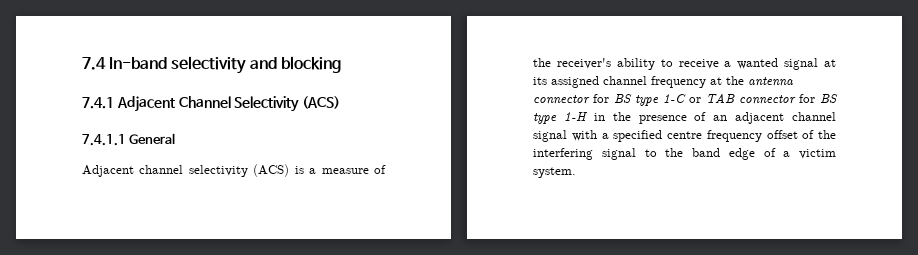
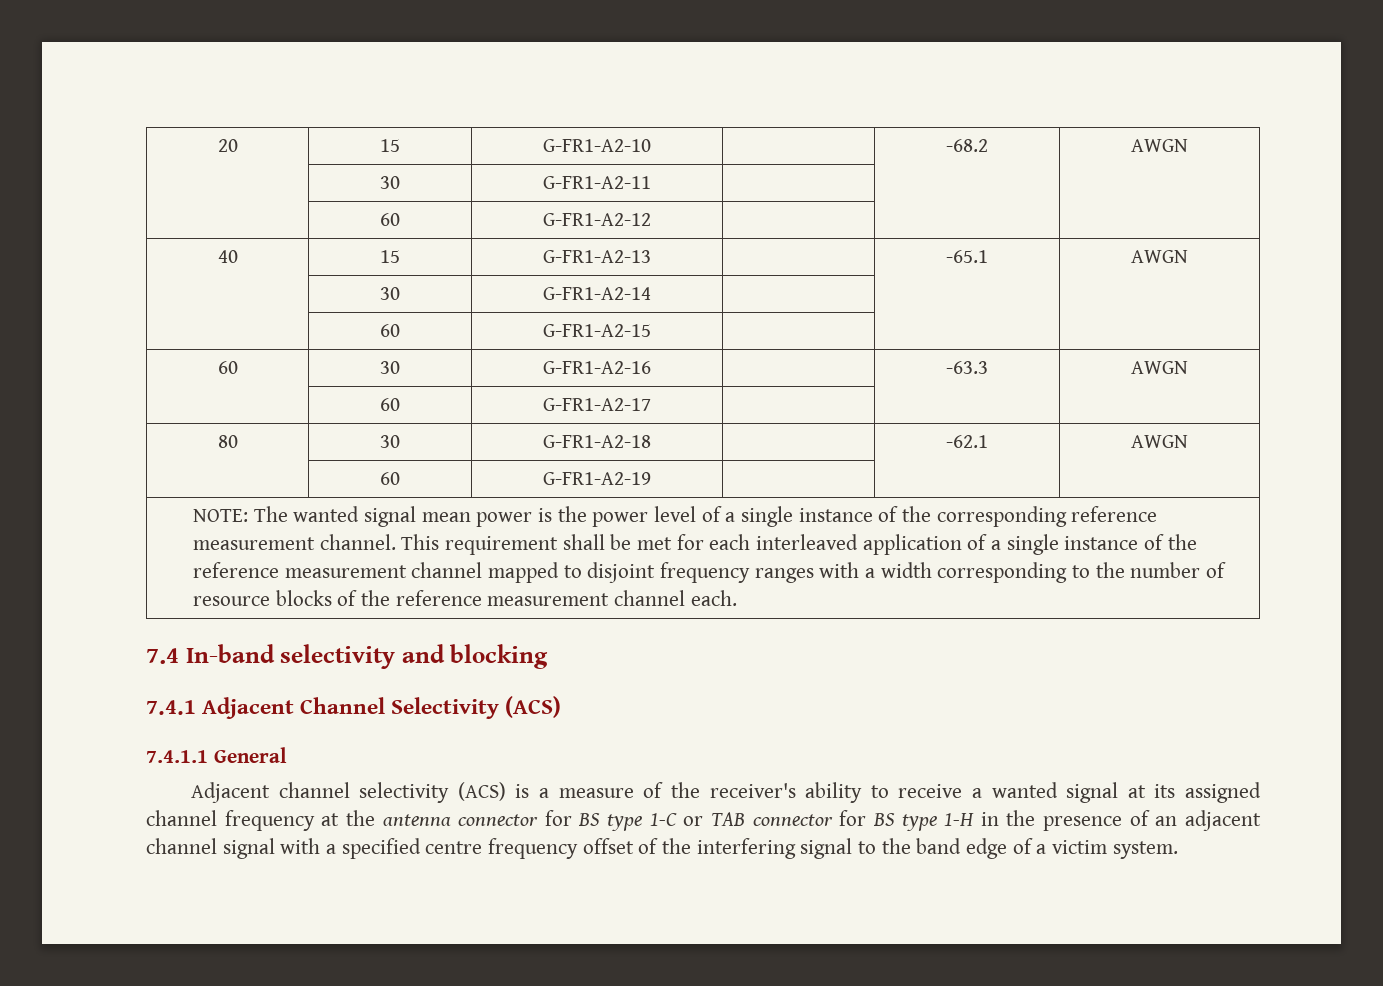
(82, 63) none -> [217,139,238,152] [380,139,400,152] [543,139,651,152] [946,139,988,152] [1131,139,1188,152] [380,176,400,189] [543,176,651,189] [380,213,400,226] [543,213,651,226] [217,250,238,263] [380,250,400,263] [543,250,651,263] [946,250,988,263] [1131,250,1188,263] [380,287,400,300] [543,287,651,300] [380,324,400,337] [543,324,651,337] [217,361,238,374] [380,361,400,374] [543,361,651,374] [946,361,988,374] [1131,361,1188,374] [380,398,400,411] [543,398,651,411] [217,435,238,448] [380,435,400,448] [543,435,651,448] [946,435,988,448] [1131,435,1188,448] [380,472,400,485] [543,472,651,485] [193,506,1158,527] [193,534,1197,555] [193,562,1227,583] [193,590,737,606] 20 | 15 | G-FR1-A2-10 | | -68.2 | AWGN // | 30 | G-FR1-A2-11 | | | // | 60 | G-FR1-A2-12 | | | // 40 | 15 | G-FR1-A2-13 | | -65.1 | AWGN // | 30 | G-FR1-A2-14 | | | // | 60 | G-FR1-A2-15 | | | // 60 | 30 | G-FR1-A2-16 | | -63.3 | AWGN // | 60 | G-FR1-A2-17 | | | // 80 | 30 | G-FR1-A2-18 | | -62.1 | AWGN // | 60 | G-FR1-A2-19 | | | // NOTE: The wanted signal mean power is the power level of a single instance of the corresponding reference measurement channel. This requirement shall be met for each interleaved application of a single instance of the reference measurement channel mapped to disjoint frequency ranges with a width corresponding to the number of resource blocks of the reference measurement channel each. //

